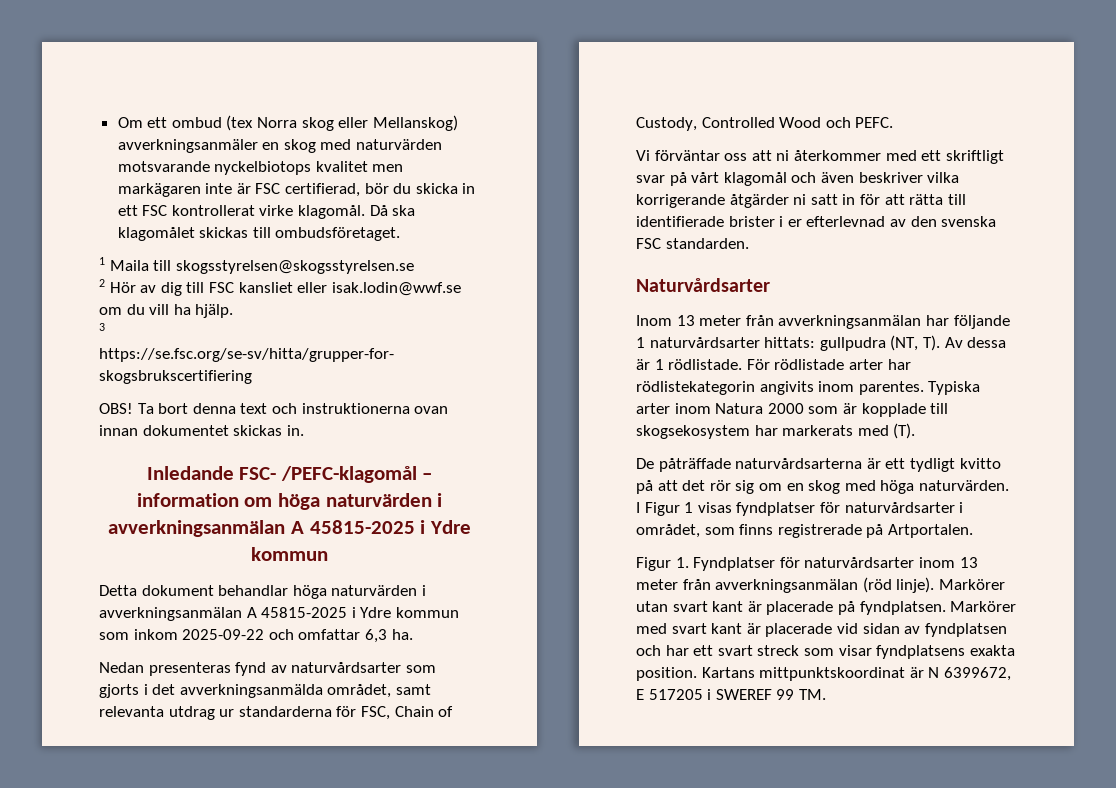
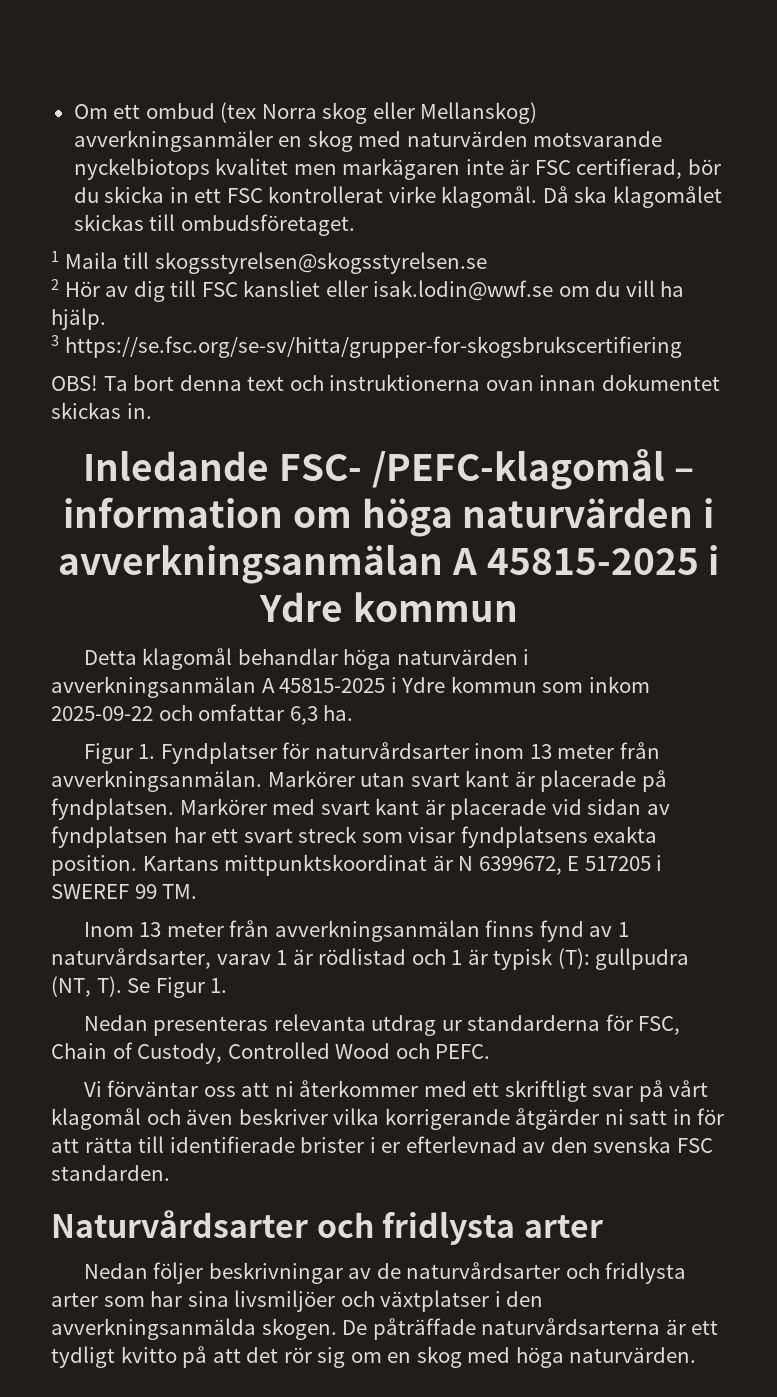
[141,585,214,596] dokument -> [142,648,233,670] klagomål
[99,662,436,676] [99,684,431,698] Nedan presenteras fynd av naturvårdsarter som gjorts i det avverkningsanmälda området, samt -> [83,742,660,764] [51,770,667,792] [51,798,670,820] [51,826,658,848] [51,854,663,876] [51,884,198,899] [83,920,629,942] [51,948,690,970] [51,976,228,998] [83,1015,269,1036] Figur 1. Fyndplatser för naturvårdsarter inom 13 meter från avverkningsanmälan. Markörer utan svart kant är placerade på fyndplatsen. Markörer med svart kant är placerade vid sidan av fyndplatsen har ett svart streck som visar fyndplatsens exakta position. Kartans mittpunktskoordinat är N 6399672, E 517205 i SWEREF 99 TM. // Inom 13 meter från avverkningsanmälan finns fynd av 1 naturvårdsarter, varav 1 är rödlistad och 1 är typisk (T): gullpudra (NT, T). Se Figur 1. // Nedan presenteras
[636,315,1010,329] [636,335,1007,351] [636,359,911,370] [636,381,981,395] [636,403,949,417] [636,423,916,439] // Inom 13 meter från avverkningsanmälan har följande 1 naturvårdsarter hittats: gullpudra (NT, T). Av dessa är 1 rödlistade. För rödlistade arter har rödlistekategorin angivits inom parentes. Typiska arter inom Natura 2000 som är kopplade till skogsekosystem har markerats med (T). // -> [316,1212,603,1245] [83,1262,687,1284] [51,1290,544,1312] [51,1318,337,1340] och fridlysta arter // Nedan följer beskrivningar av de naturvårdsarter och fridlysta arter som har sina livsmiljöer och växtplatser i den avverkningsanmälda skogen.
[636,502,964,516] [636,524,973,538] [636,557,978,571] [636,577,1005,593] [636,601,1017,615] [636,623,1007,637] [636,645,1015,659] [636,667,1011,681] [636,689,826,700] I Figur 1 visas fyndplatser för naturvårdsarter i området, som finns registrerade på Artportalen. // Figur 1. Fyndplatser för naturvårdsarter inom 13 meter från avverkningsanmälan (röd linje). Markörer utan svart kant är placerade på fyndplatsen. Markörer med svart kant är placerade vid sidan av fyndplatsen och har ett svart streck som visar fyndplatsens exakta position. Kartans mittpunktskoordinat är N 6399672, E 517205 i SWEREF 99 TM. -> (697, 1355) none

